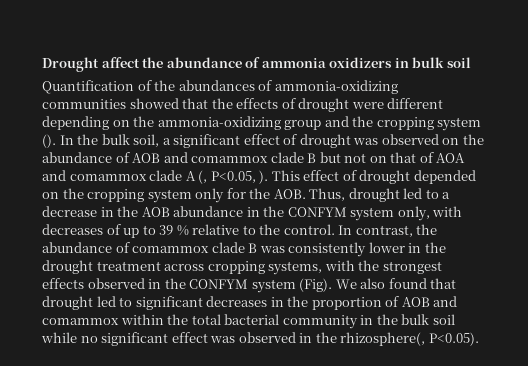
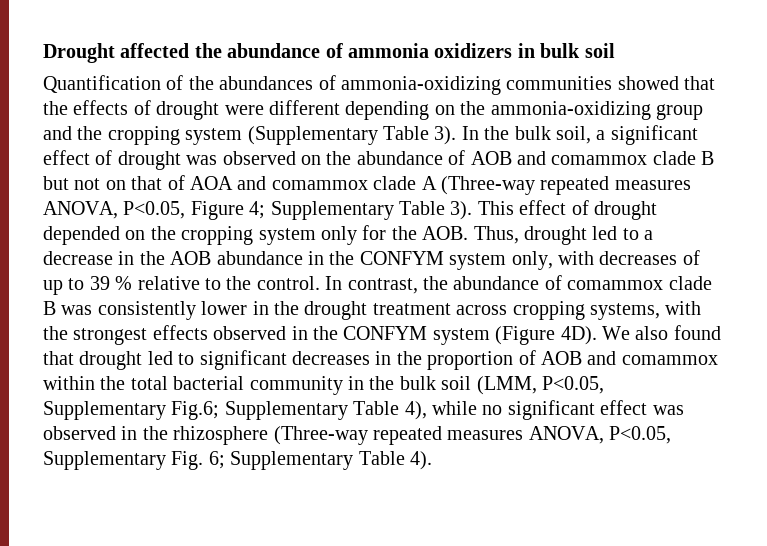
[101,57,140,68] affect -> [120,43,190,58] affected
[42,134,56,148] (). -> [247,126,457,145] (Supplementary Table 3).
[198,170,269,184] (, P<0.05, ). -> [441,176,691,195] [43,201,473,220] (Three-way repeated measures ANOVA, P<0.05, Figure 4; Supplementary Table 3).
[299,278,333,292] (Fig). -> [495,326,597,345] (Figure 4D).
(455, 319) none -> [476,376,604,395] [43,401,427,420] (LMM, P<0.05, Supplementary Fig.6; Supplementary Table 4),
[340,332,479,346] rhizosphere(, P<0.05). -> [173,426,672,445] [43,451,432,470] rhizosphere (Three-way repeated measures ANOVA, P<0.05, Supplementary Fig. 6; Supplementary Table 4).

